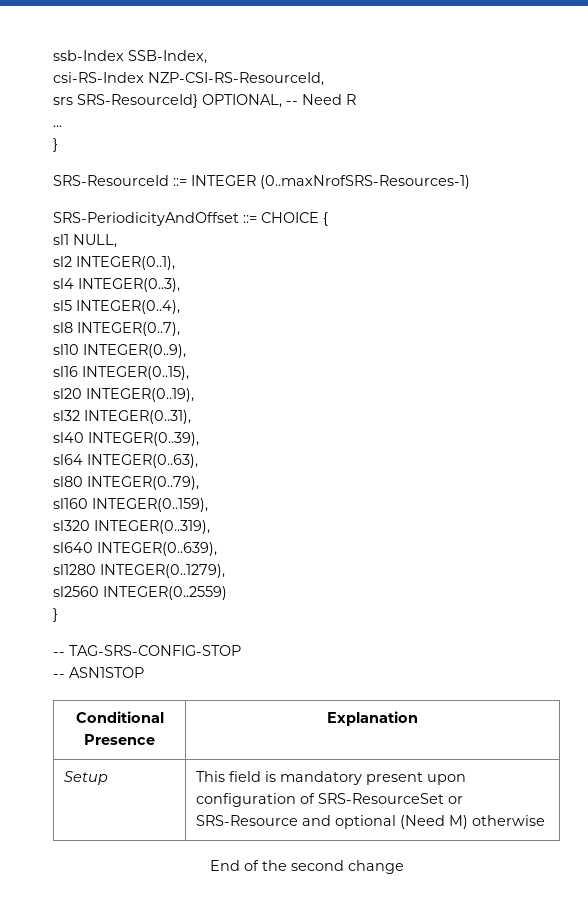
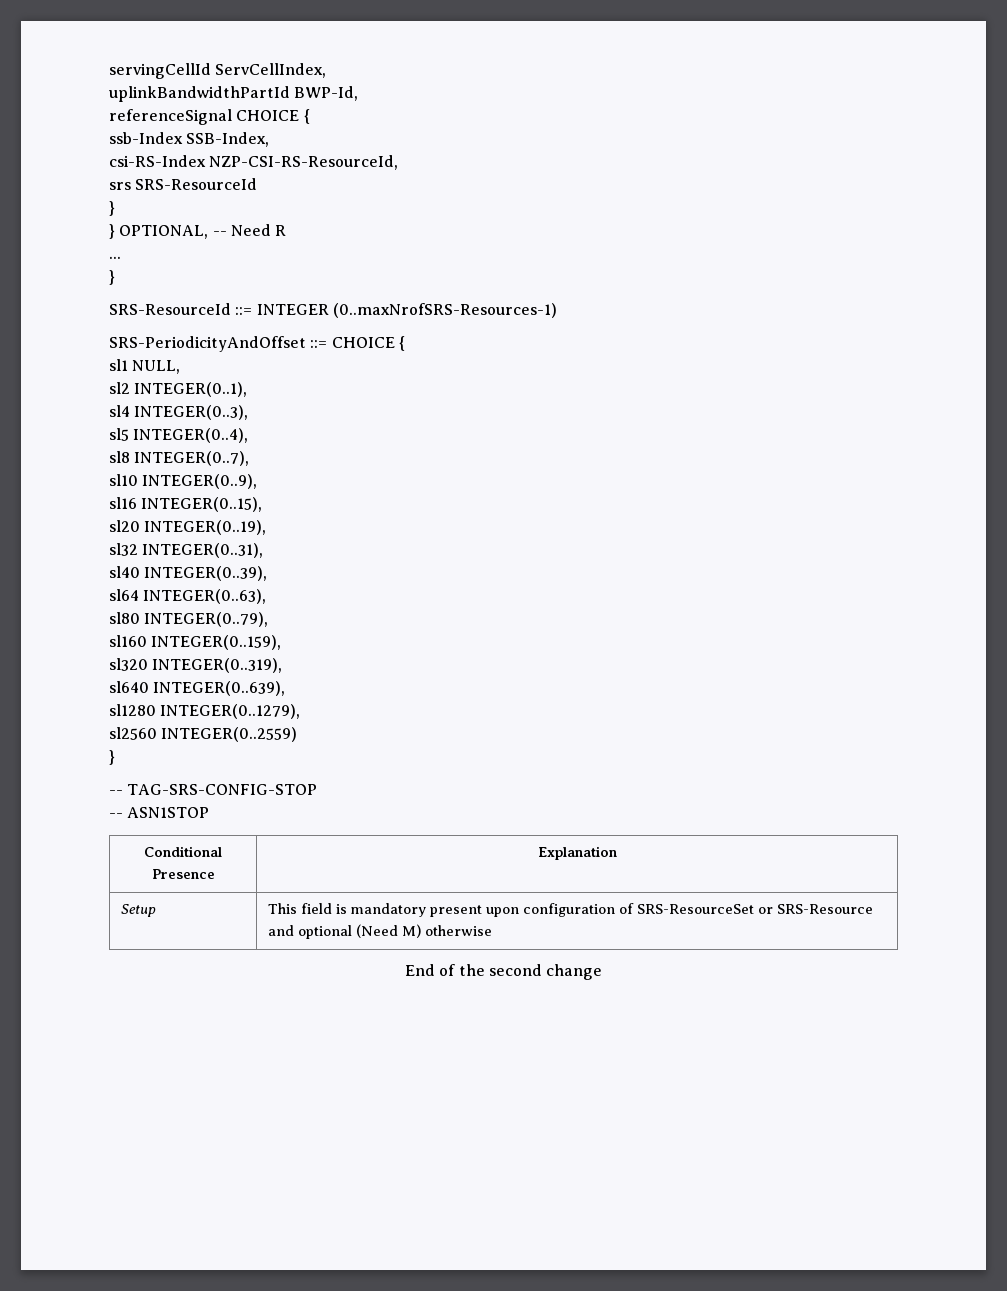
(53, 55) none -> [109,63,327,79] [109,86,359,102] [109,109,310,125] servingCellId ServCellIndex, // uplinkBandwidthPartId BWP-Id, // referenceSignal CHOICE { //
[77,94,198,108] SRS-ResourceId} -> [135,178,258,190] [109,201,115,216] [109,224,115,239] SRS-ResourceId // } // }

